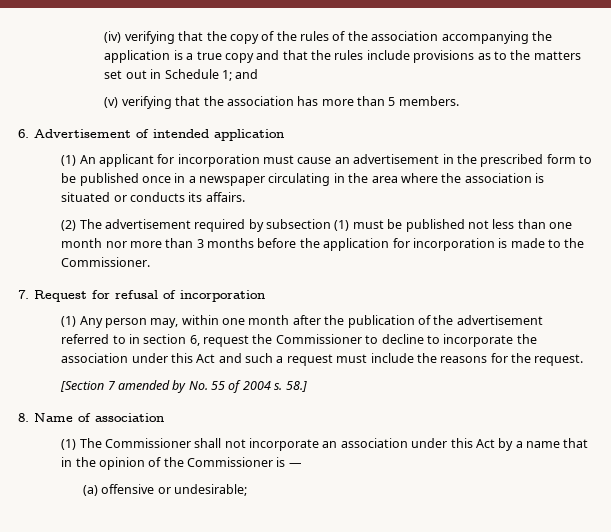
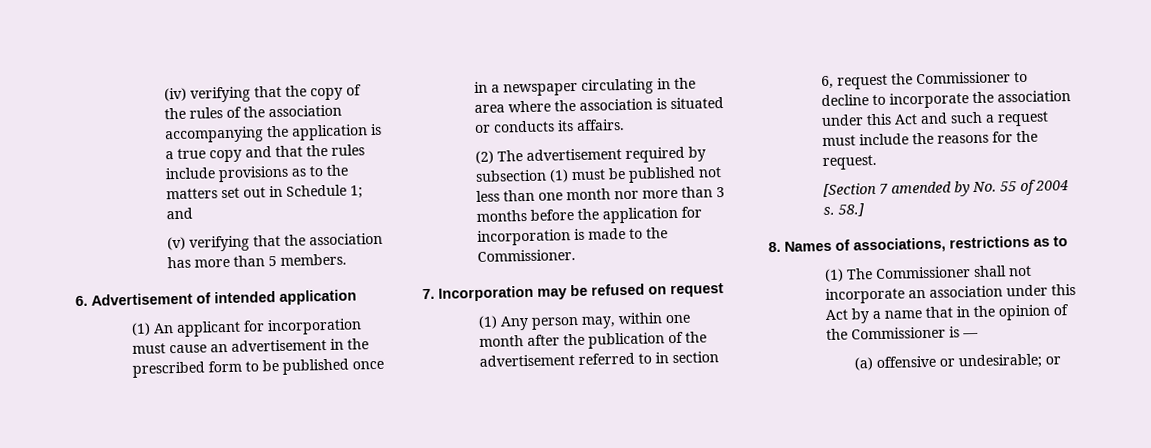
[34,290,265,302] Request for refusal of incorporation -> [438,283,724,302] Incorporation may be refused on request
[34,413,164,422] Name of association -> [784,235,1068,254] Names of associations, restrictions as to
(247, 490) none -> [1044,356,1061,365] or

